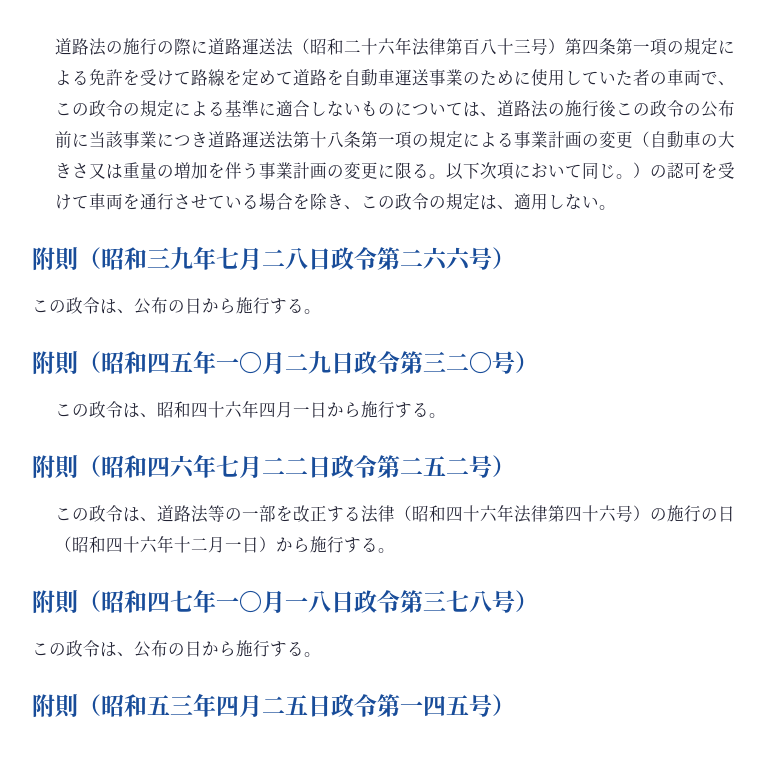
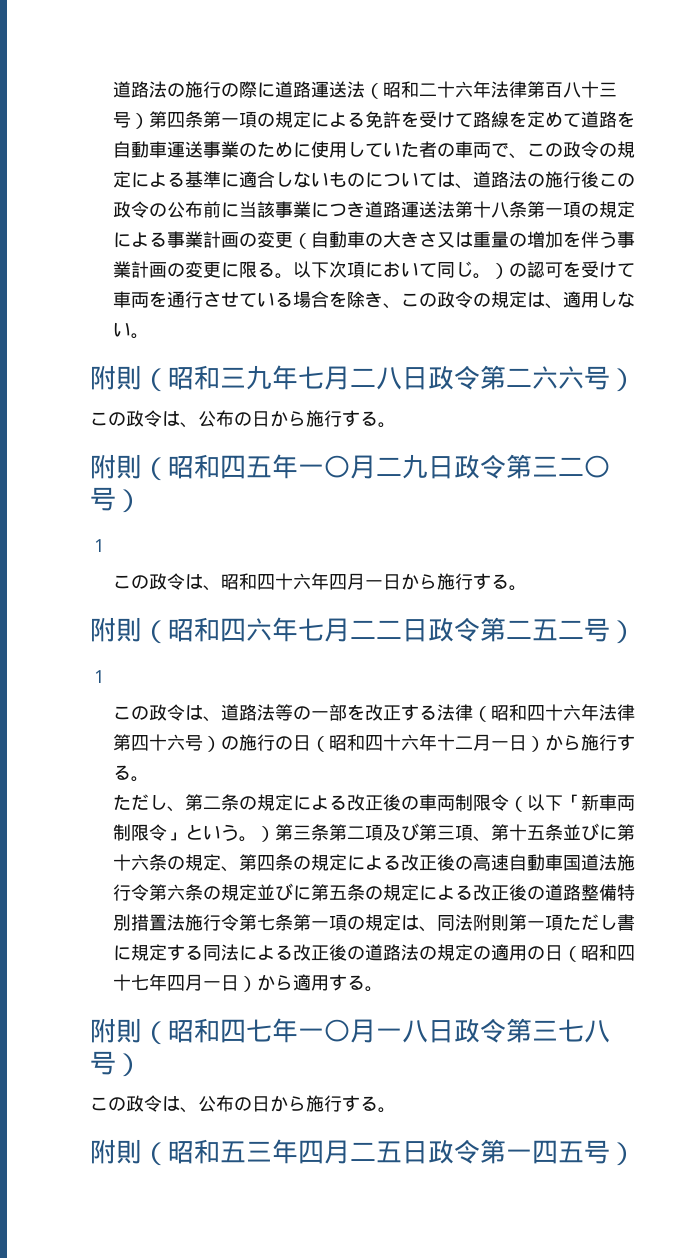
(538, 362) none -> [90,539,108,552] // １
(515, 466) none -> [90,670,108,683] // １
(396, 550) none -> [113,794,636,812] [113,823,636,842] [113,854,636,872] [113,883,636,901] [113,914,636,932] [113,944,636,962] [113,974,384,992] // ただし、第二条の規定による改正後の車両制限令（以下「新車両制限令」という。）第三条第二項及び第三項、第十五条並びに第十六条の規定、第四条の規定による改正後の高速自動車国道法施行令第六条の規定並びに第五条の規定による改正後の道路整備特別措置法施行令第七条第一項の規定は、同法附則第一項ただし書に規定する同法による改正後の道路法の規定の適用の日（昭和四十七年四月一日）から適用する。

